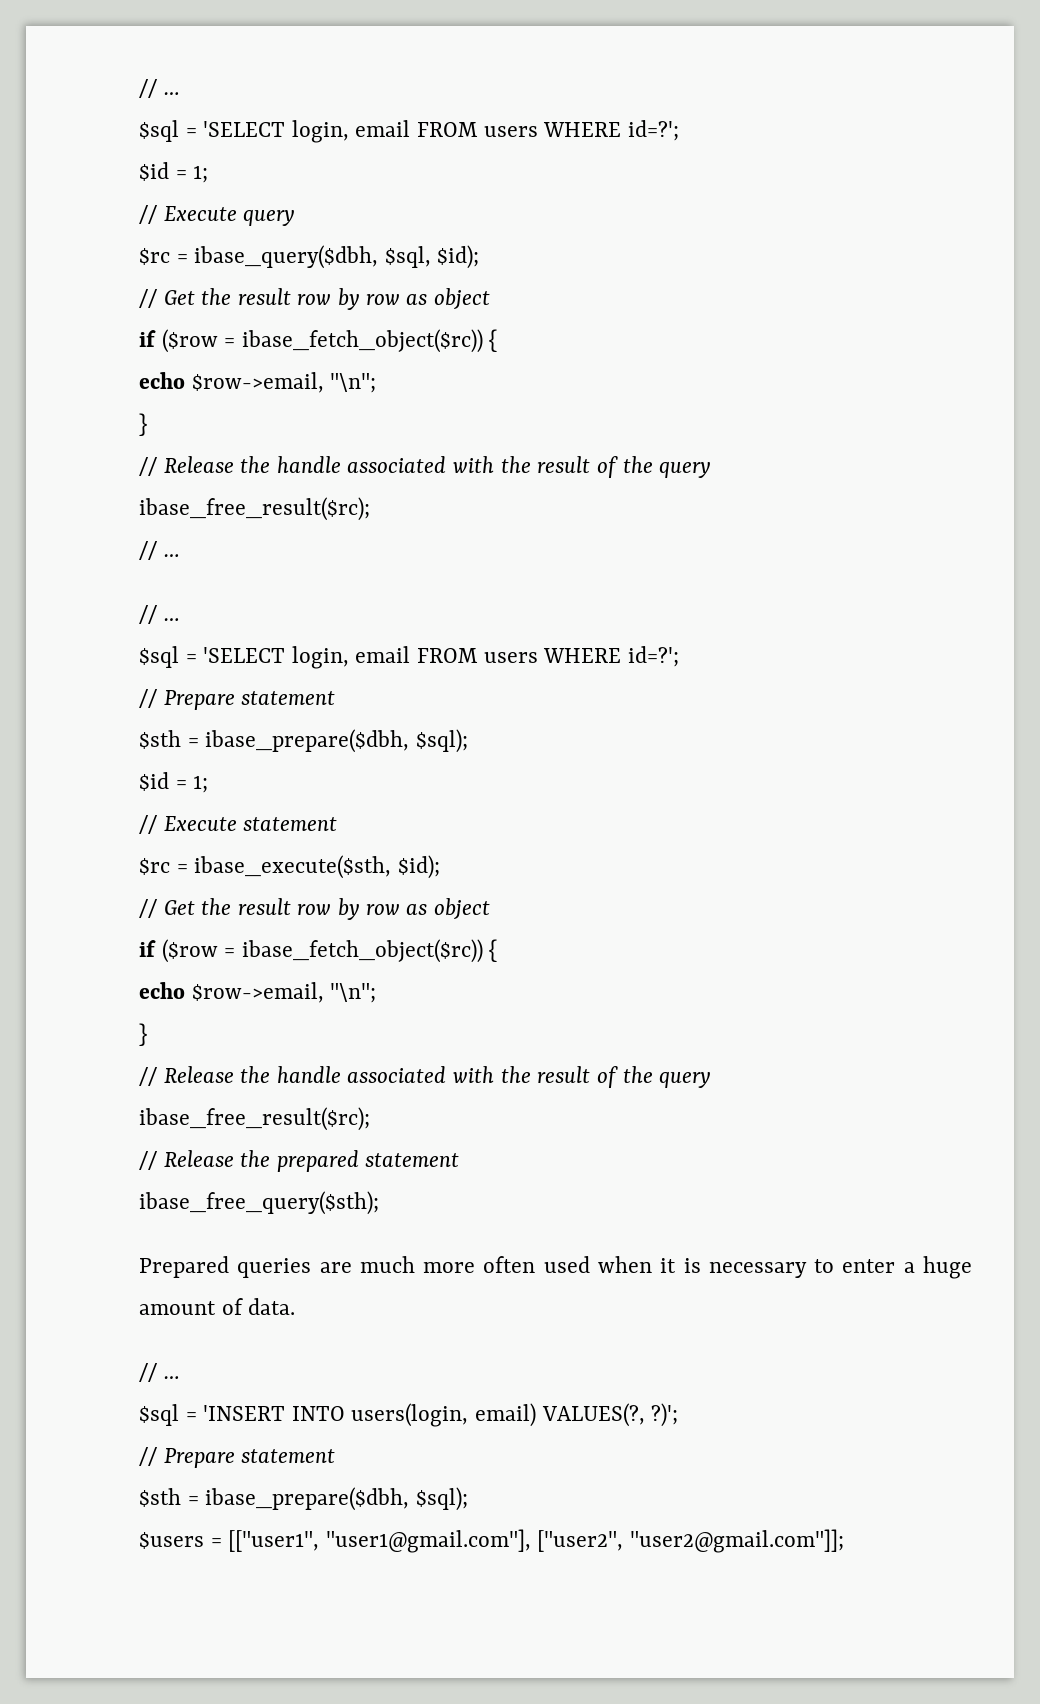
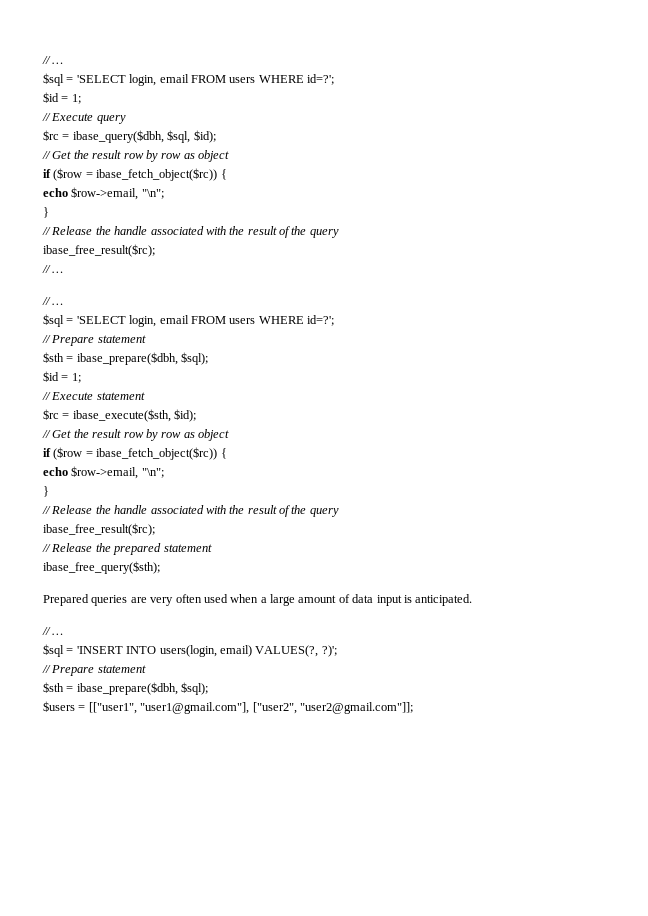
[359,1256,476,1273] much more -> [150,597,174,606] very
[660,1256,973,1279] [139,1298,296,1315] it is necessary to enter a huge amount of data. -> [260,594,473,606] a large amount of data input is anticipated.

